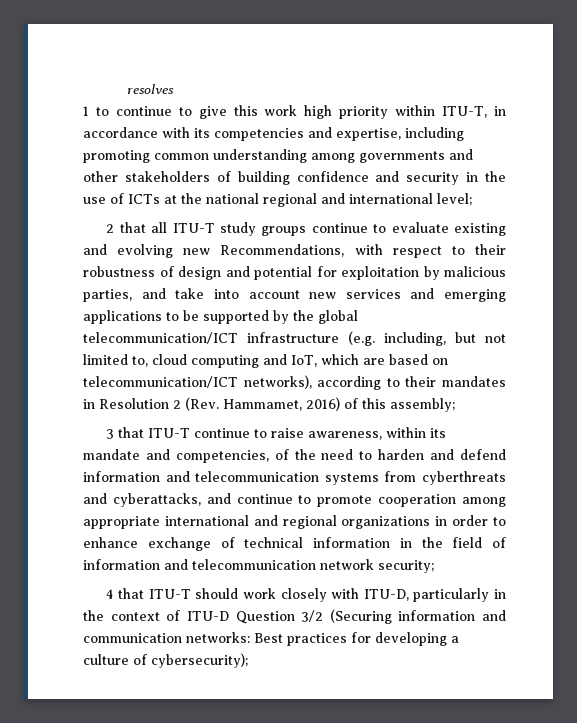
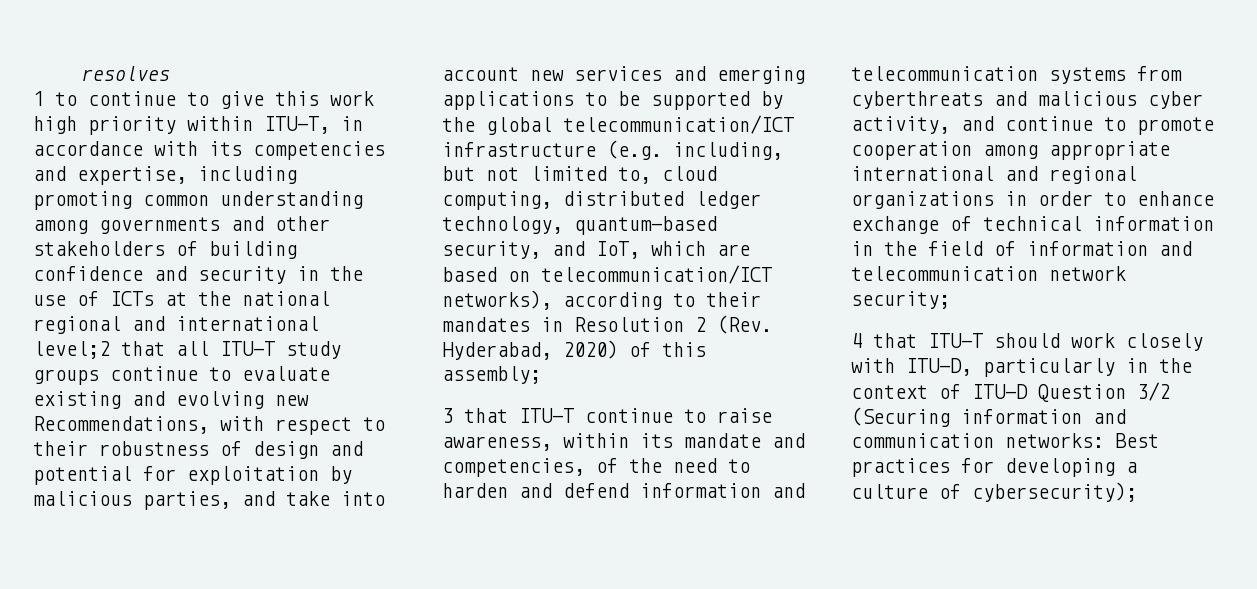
[437,193,472,206] [106,224,115,233] level; // 2 -> [33,341,110,359] level;2
[191,355,259,368] computing -> [442,191,761,210] [442,216,717,235] [442,241,541,259] computing, distributed ledger technology, quantum-based security,
[223,397,340,411] Hammamet, 2016) -> [442,340,618,360] Hyderabad, 2020)
[112,493,201,507] cyberattacks, -> [1038,91,1203,109] [851,116,950,134] malicious cyber activity,

